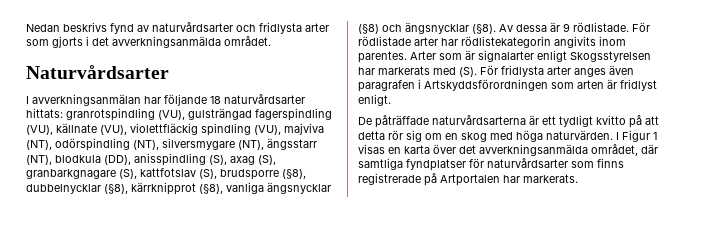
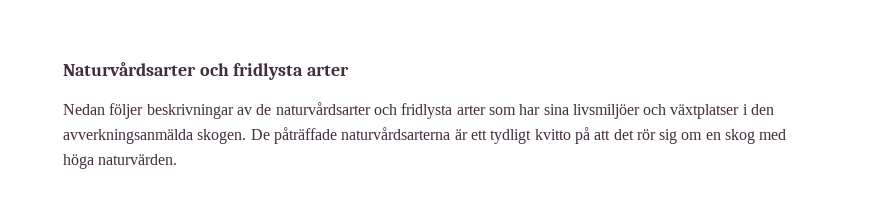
[26,22,149,34] Nedan beskrivs fynd av -> [63,62,350,80] [63,103,272,119] Naturvårdsarter och fridlysta arter // Nedan följer beskrivningar av de
[52,36,271,48] [26,65,169,79] [26,94,305,106] [26,108,332,121] [26,123,324,136] [26,138,317,151] [26,153,276,166] [26,168,306,180] [26,182,331,195] [358,22,650,34] [358,36,626,48] [358,50,651,63] [358,65,634,77] [358,79,657,92] [358,94,391,106] gjorts i det avverkningsanmälda området. // Naturvårdsarter // I avverkningsanmälan har följande 18 naturvårdsarter hittats: granrotspindling (VU), gulsträngad fagerspindling (VU), källnate (VU), violettfläckig spindling (VU), majviva (NT), odörspindling (NT), silversmygare (NT), ängsstarr (NT), blodkula (DD), anisspindling (S), axag (S), granbarkgnagare (S), kattfotslav (S), brudsporre (§8), dubbelnycklar (§8), kärrknipprot (§8), vanliga ängsnycklar (§8) och ängsnycklar (§8). Av dessa är 9 rödlistade. För rödlistade arter har rödlistekategorin angivits inom parentes. Arter som är signalarter enligt Skogsstyrelsen har markerats med (S). För fridlysta arter anges även paragrafen i Artskyddsförordningen som arten är fridlyst enligt. // -> [519,104,775,119] [63,129,247,144] har sina livsmiljöer och växtplatser i den avverkningsanmälda skogen.
[358,131,385,140] detta -> [613,129,634,140] det
[616,130,657,142] [358,144,658,156] [358,158,624,171] [358,173,578,186] I Figur 1 visas en karta över det avverkningsanmälda området, där samtliga fyndplatser för naturvårdsarter som finns registrerade på Artportalen har markerats. -> (178, 159) none

